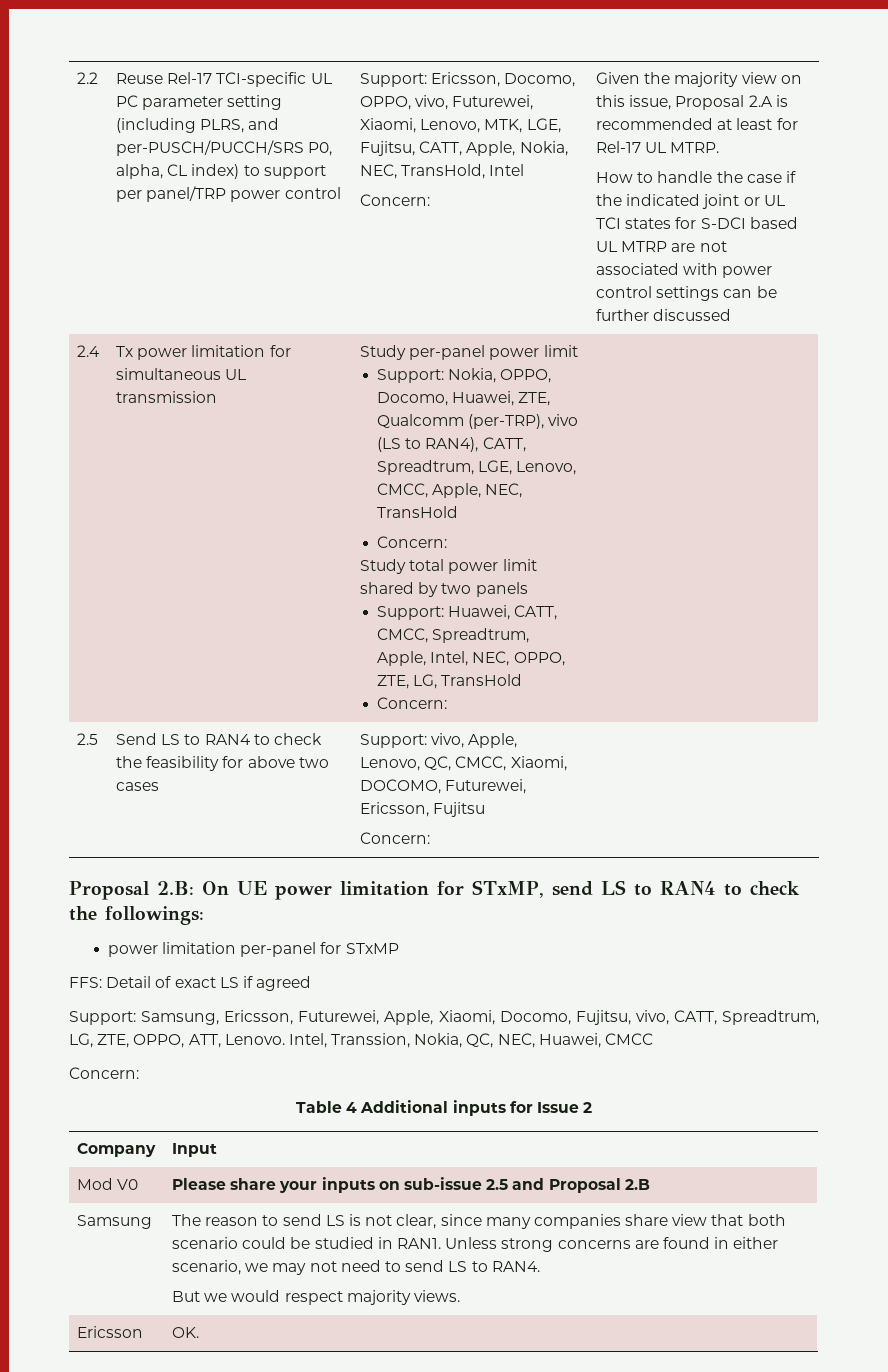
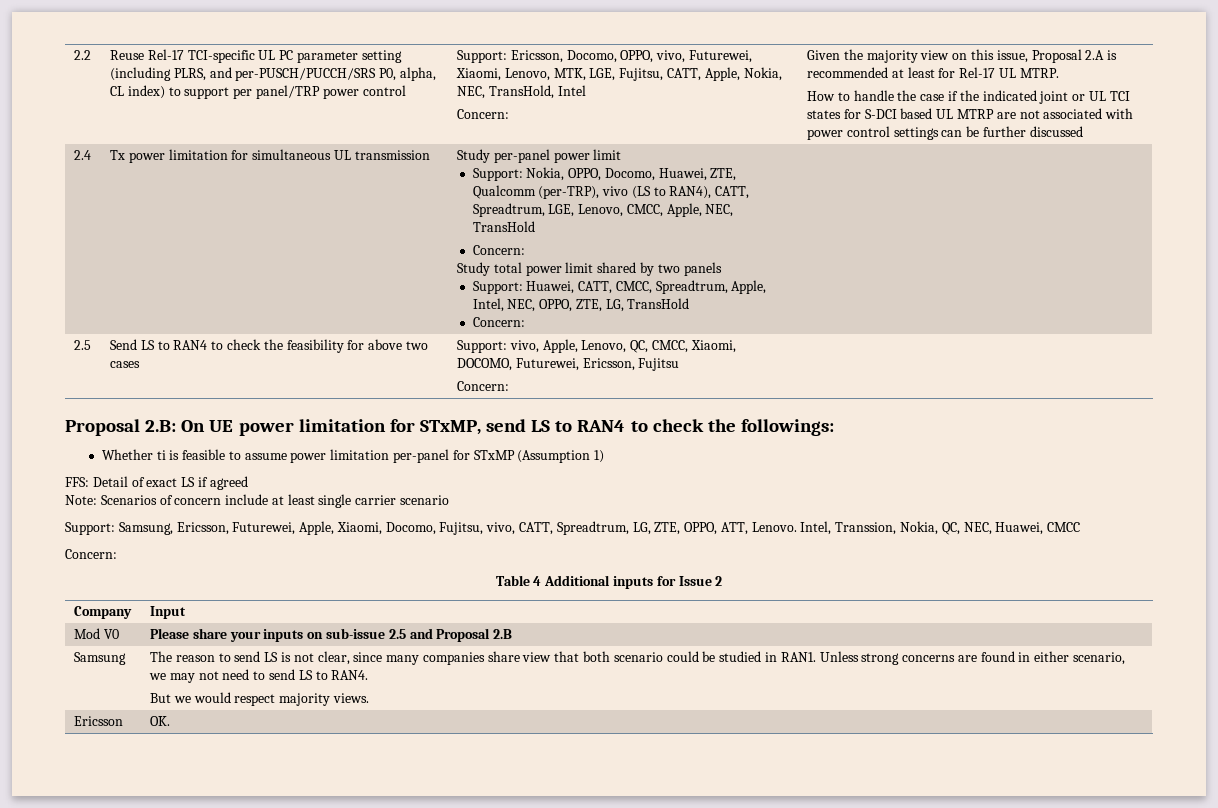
(204, 915) none -> [101,449,287,460] Whether ti is feasible to assume
(399, 948) none -> [517,450,605,463] (Assumption 1)
(312, 983) none -> [65,494,450,508] // Note: Scenarios of concern include at least single carrier scenario

